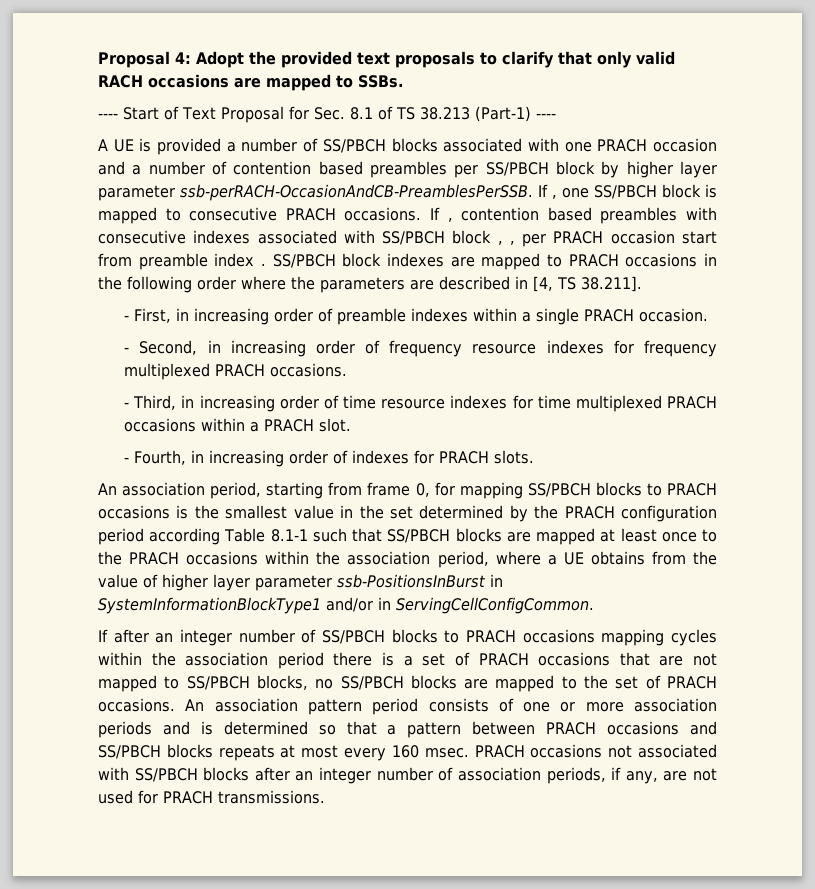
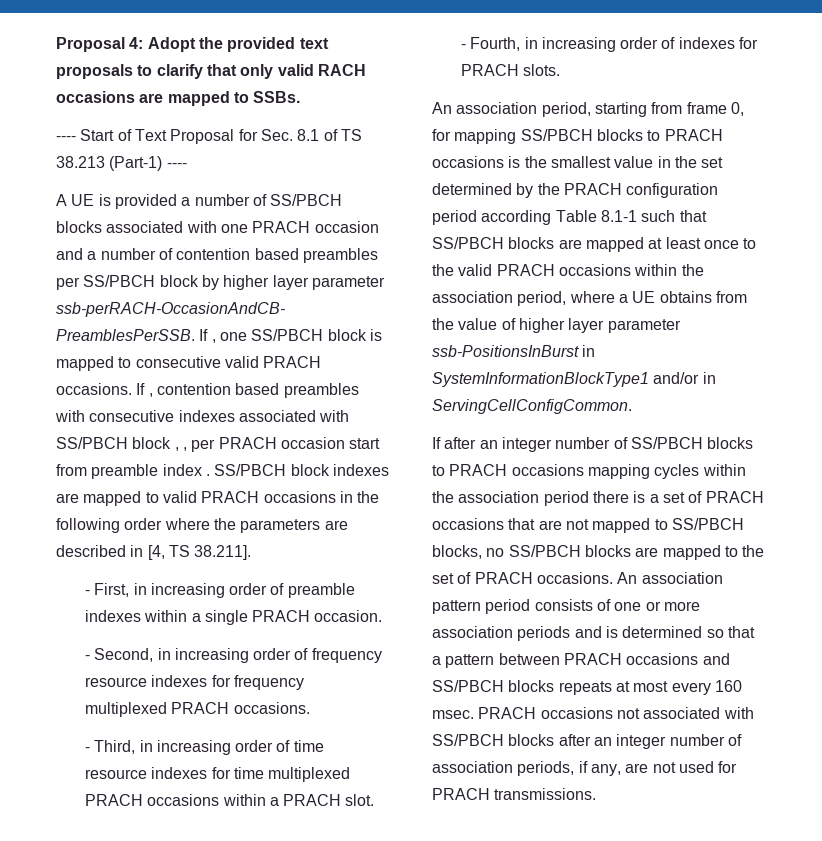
(278, 214) none -> [224,356,259,368] valid
(562, 260) none -> [162,491,197,503] valid
(122, 558) none -> [458,264,493,276] valid

